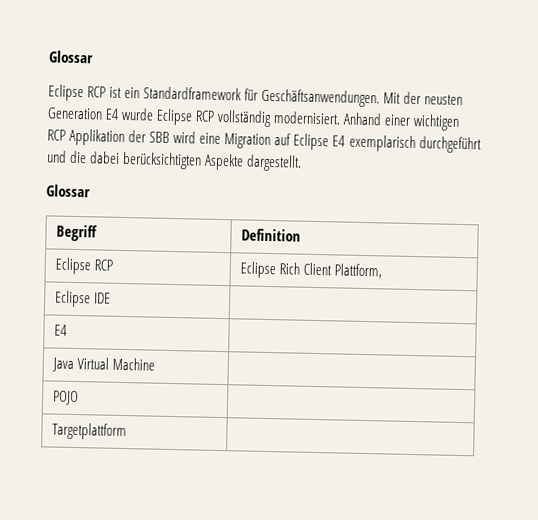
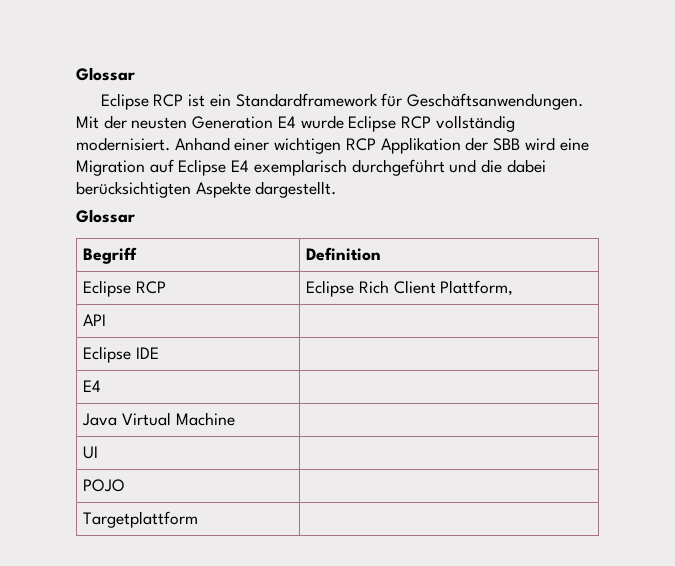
(382, 271) none -> [83,314,107,326] // API |
(155, 364) none -> [83,446,99,459] // UI |

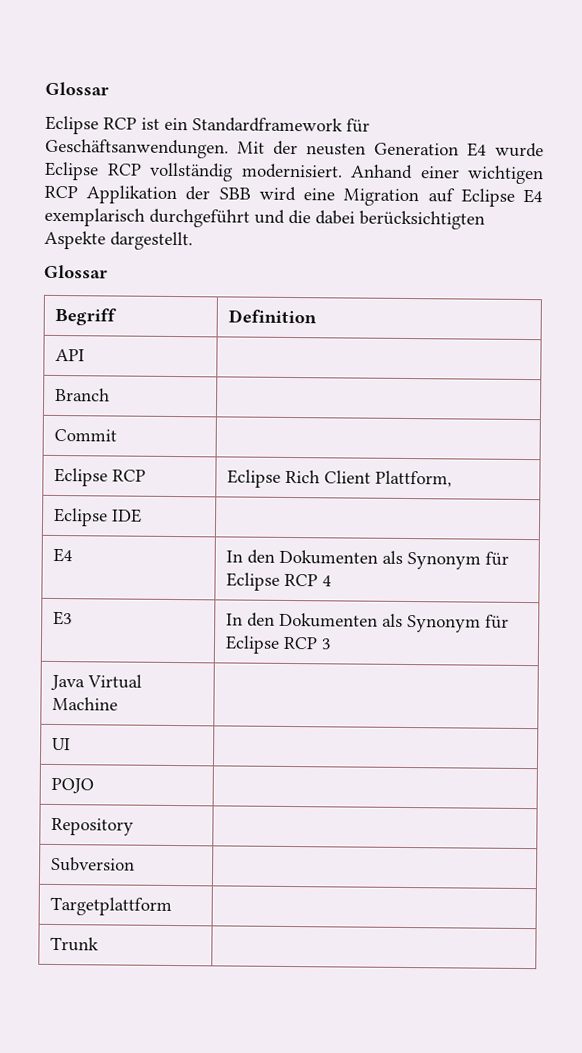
(382, 254) none -> [55,348,86,362] [55,387,111,402] [54,428,118,442] // API | // Branch | // Commit |
[83,314,107,326] // API | -> (453, 479) none
(102, 386) none -> [226,549,510,570] [226,572,333,591] [53,610,74,626] [226,612,510,633] [225,635,333,654] In den Dokumenten als Synonym für Eclipse RCP 4 // E3 | In den Dokumenten als Synonym für Eclipse RCP 3
(126, 485) none -> [51,817,135,836] [51,856,136,872] // Repository | // Subversion |
(199, 519) none -> [50,936,100,952] // Trunk |

